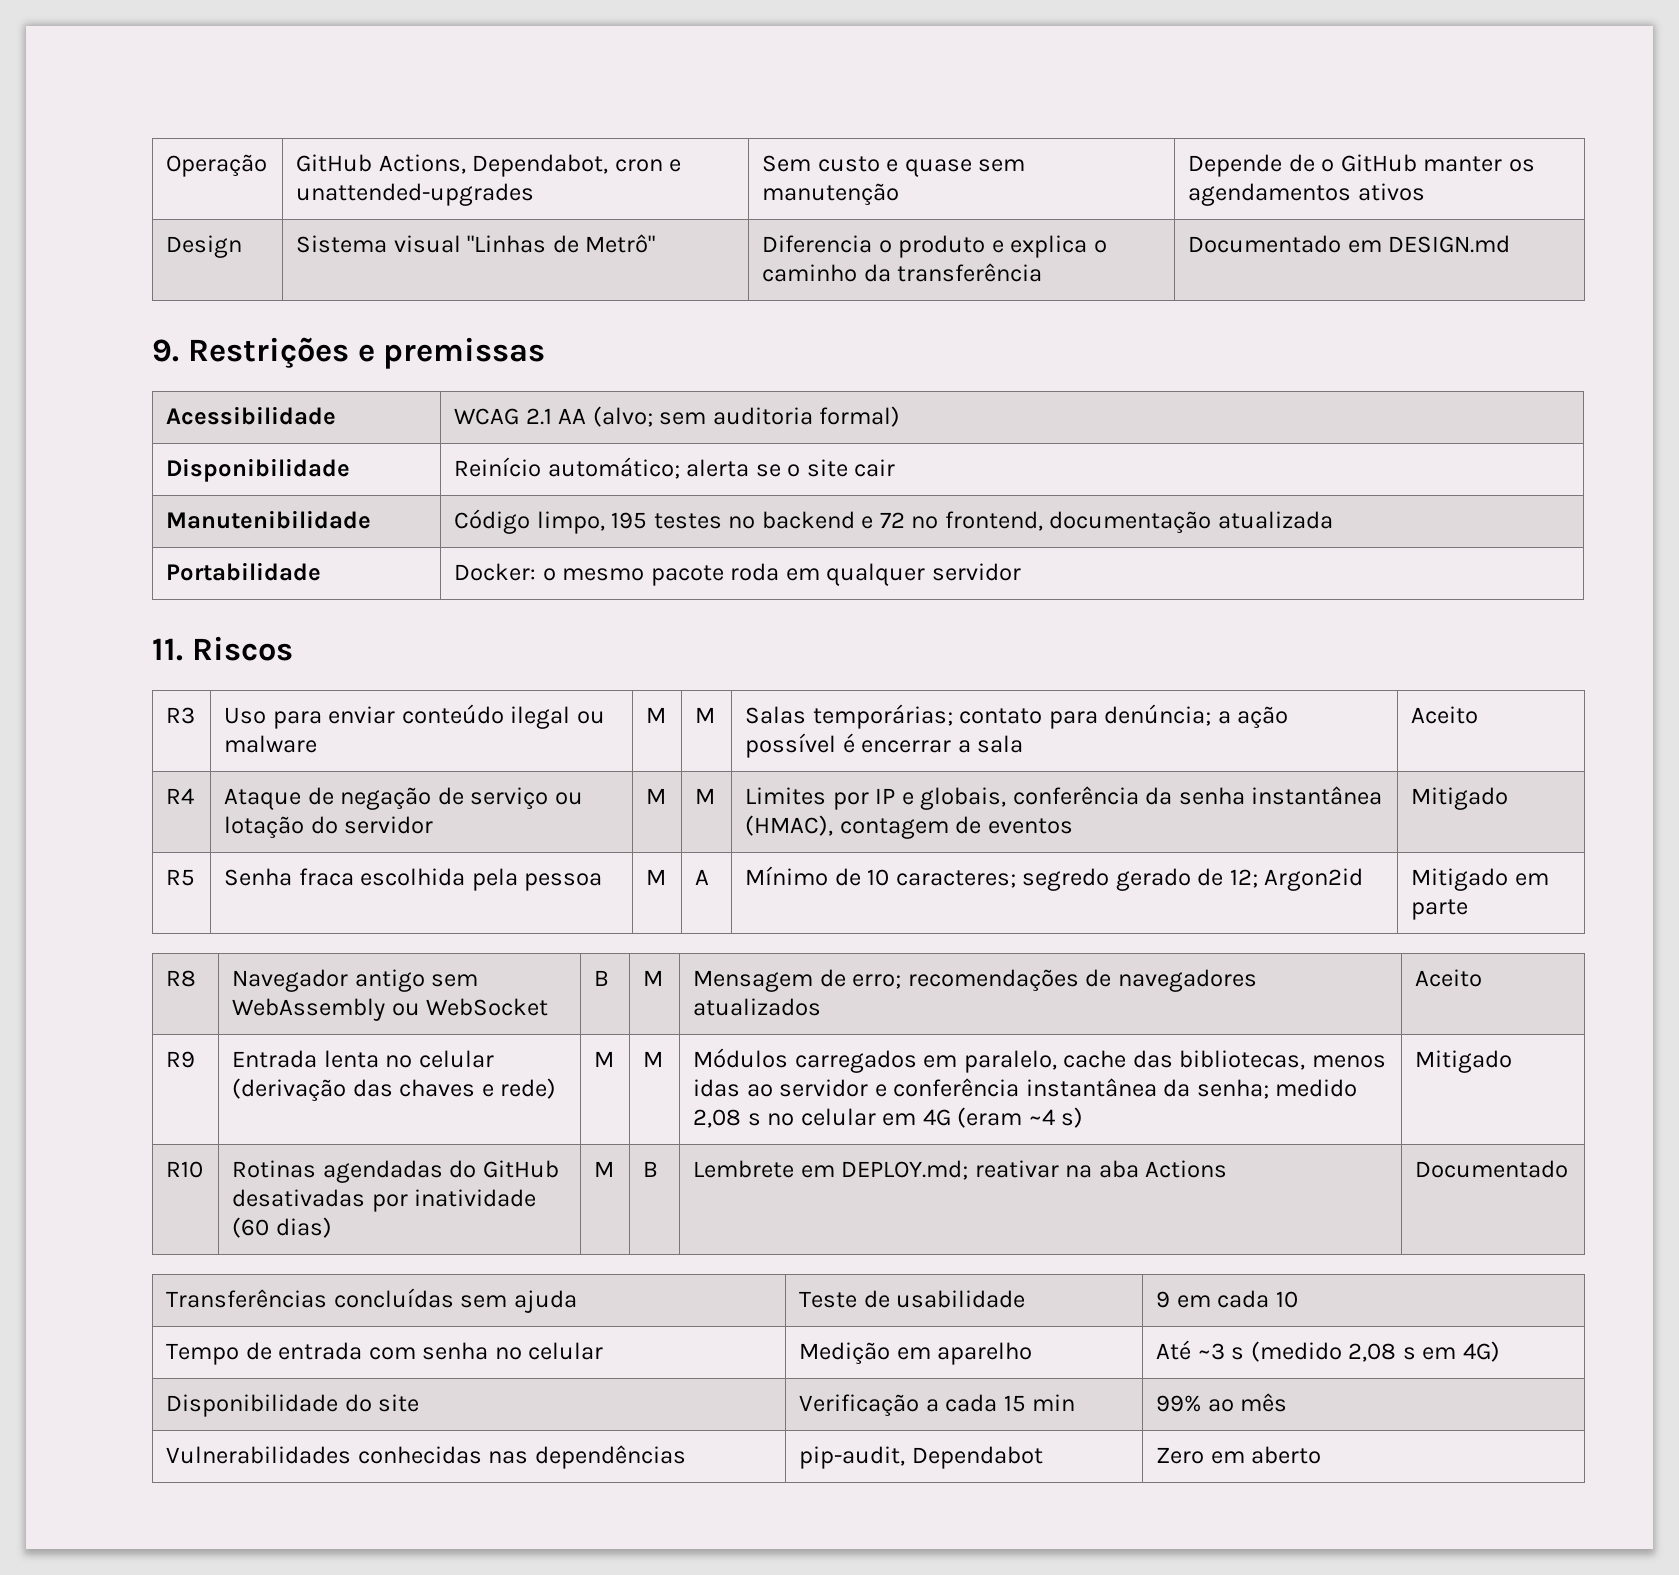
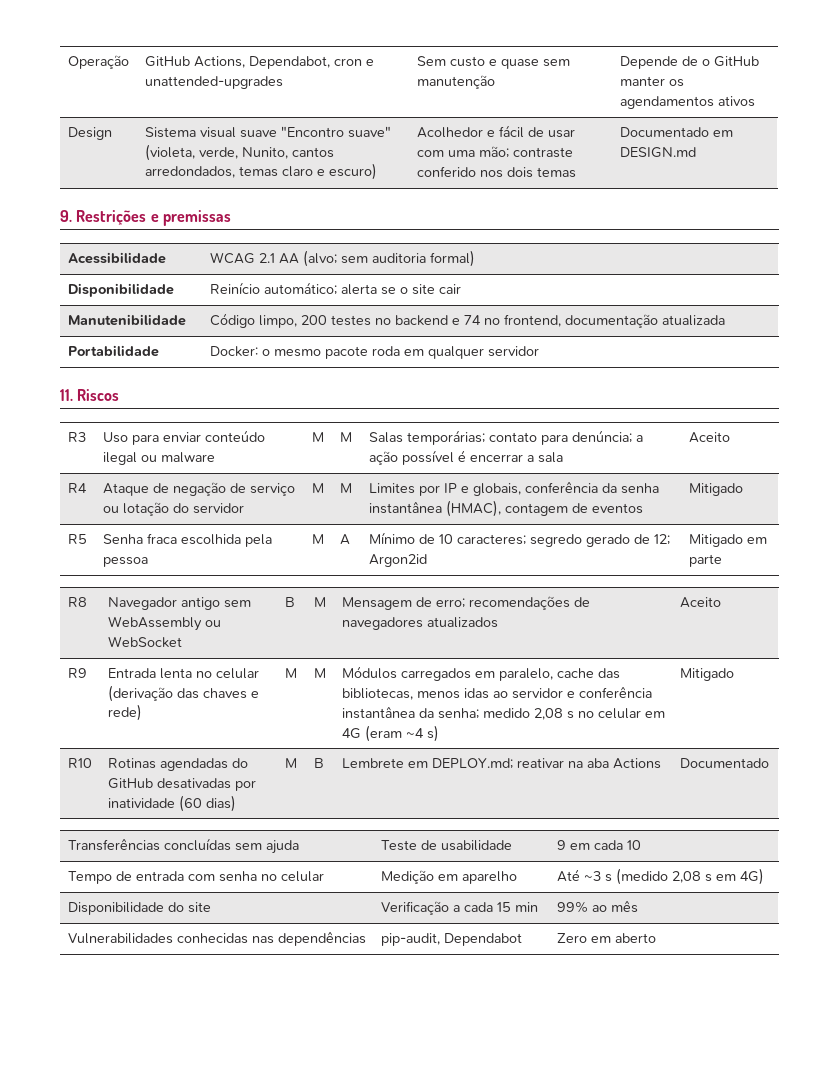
[467,234,656,253] [762,235,1107,258] [762,263,1043,282] "Linhas de Metrô" | Diferencia o produto e explica o caminho da transferência -> [239,126,391,138] [144,144,334,161] [144,163,377,180] [416,125,575,138] [416,146,573,158] [416,166,576,178] suave "Encontro suave" (violeta, verde, Nunito, cantos arredondados, temas claro e escuro) | Acolhedor e fácil de usar com uma mão; contraste conferido nos dois temas
[611,512,648,529] 195 -> [300,315,327,325] 200
[879,512,905,528] 72 -> [463,315,481,325] 74

